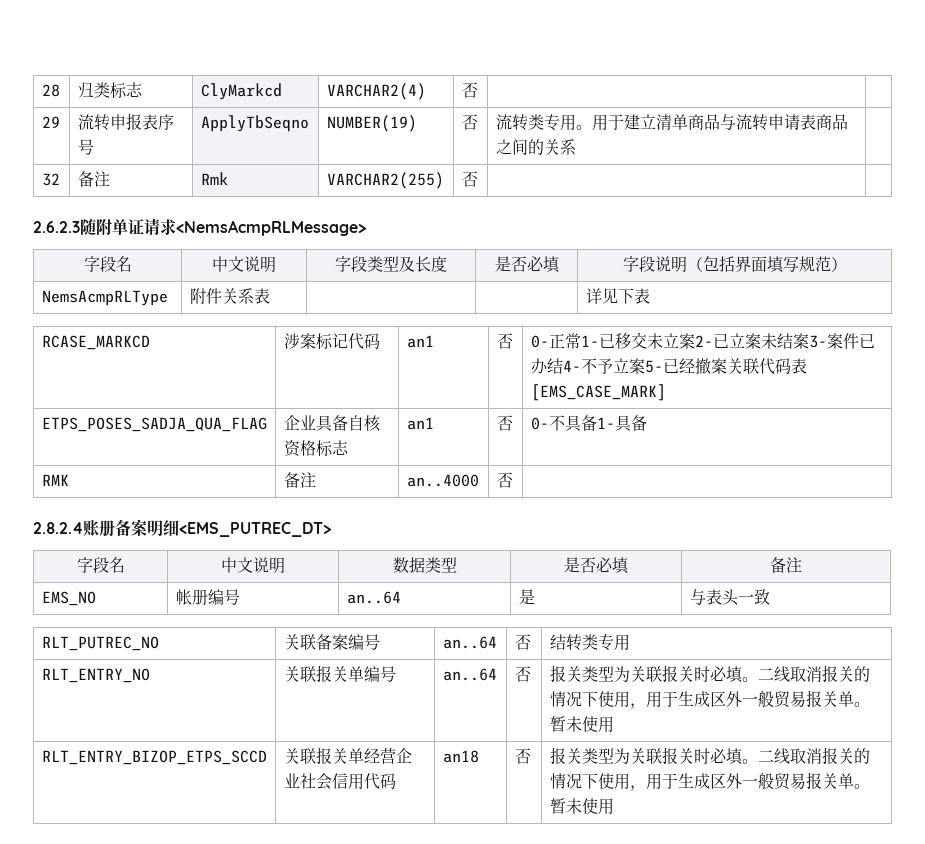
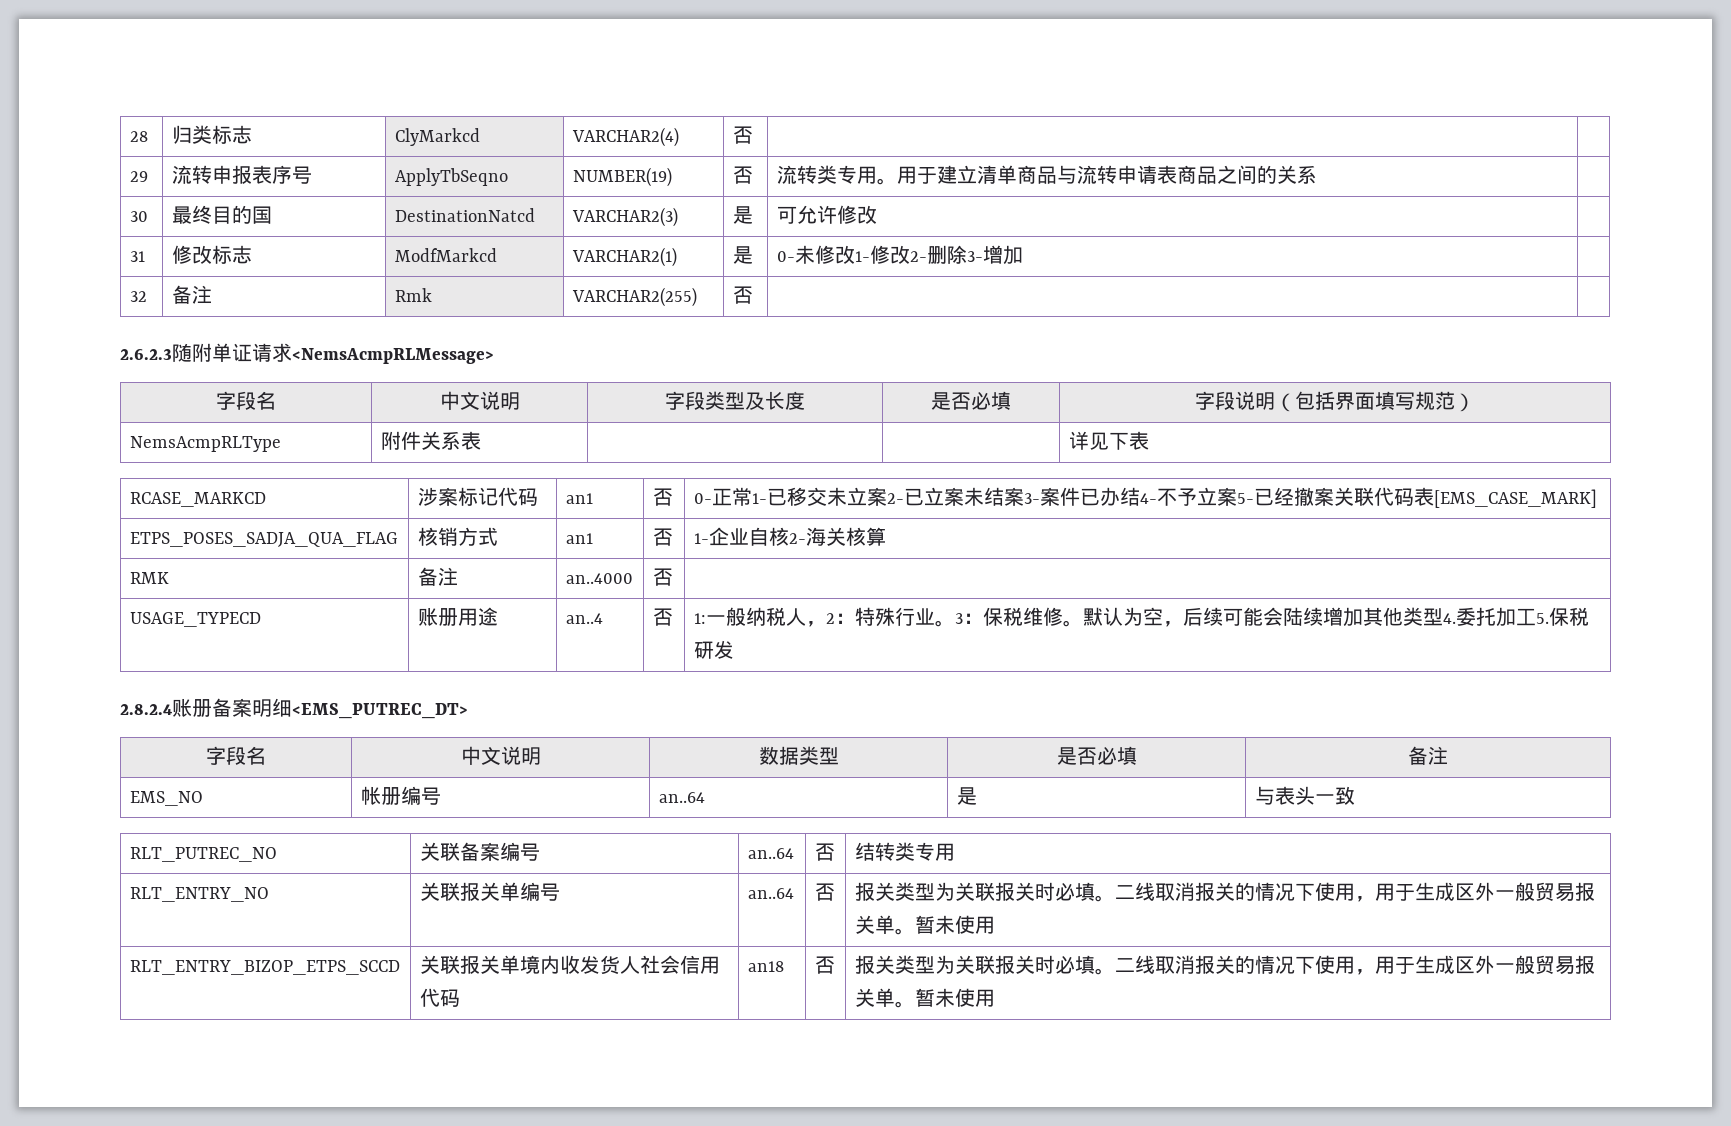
(576, 147) none -> [129,211,148,222] [171,205,272,224] [394,208,535,222] [571,207,678,227] [732,206,753,224] [776,205,877,224] [129,251,145,262] [171,245,252,264] [394,248,497,262] [571,247,677,267] [732,246,753,264] [776,245,1023,265] // 30 | 最终目的国 | DestinationNatcd | VARCHAR2(3) | 是 | 可允许修改 | // 31 | 修改标志 | ModfMarkcd | VARCHAR2(1) | 是 | 0-未修改1-修改2-删除3-增加 |
[283,415,381,432] [283,440,349,457] [406,417,434,430] [496,415,513,431] [530,415,647,432] [41,474,69,486] [283,472,316,488] [406,474,479,487] [496,472,513,488] 企业具备自核资格标志 | an1 | 否 | 0-不具备1-具备 // RMK | 备注 | an..4000 | 否 | -> [417,527,498,546] [565,533,593,544] [652,528,673,546] [693,527,886,546] [129,572,169,584] [417,567,458,586] [565,573,633,584] [652,568,673,586] [129,612,261,627] [417,607,498,626] [565,613,603,624] [652,608,673,626] [693,607,1589,627] [693,640,734,659] 核销方式 | an1 | 否 | 1-企业自核2-海关核算 // RMK | 备注 | an..4000 | 否 | // USAGE_TYPECD | 账册用途 | an..4 | 否 | 1:一般纳税人，2：特殊行业。3：保税维修。默认为空，后续可能会陆续增加其他类型4.委托加工5.保税研发
[363,747,412,764] [283,773,300,788] 经营企业 -> [519,955,640,975] 境内收发货人

